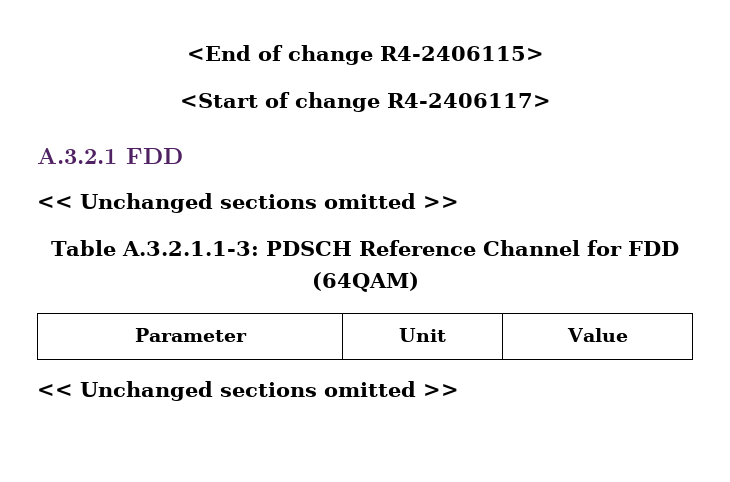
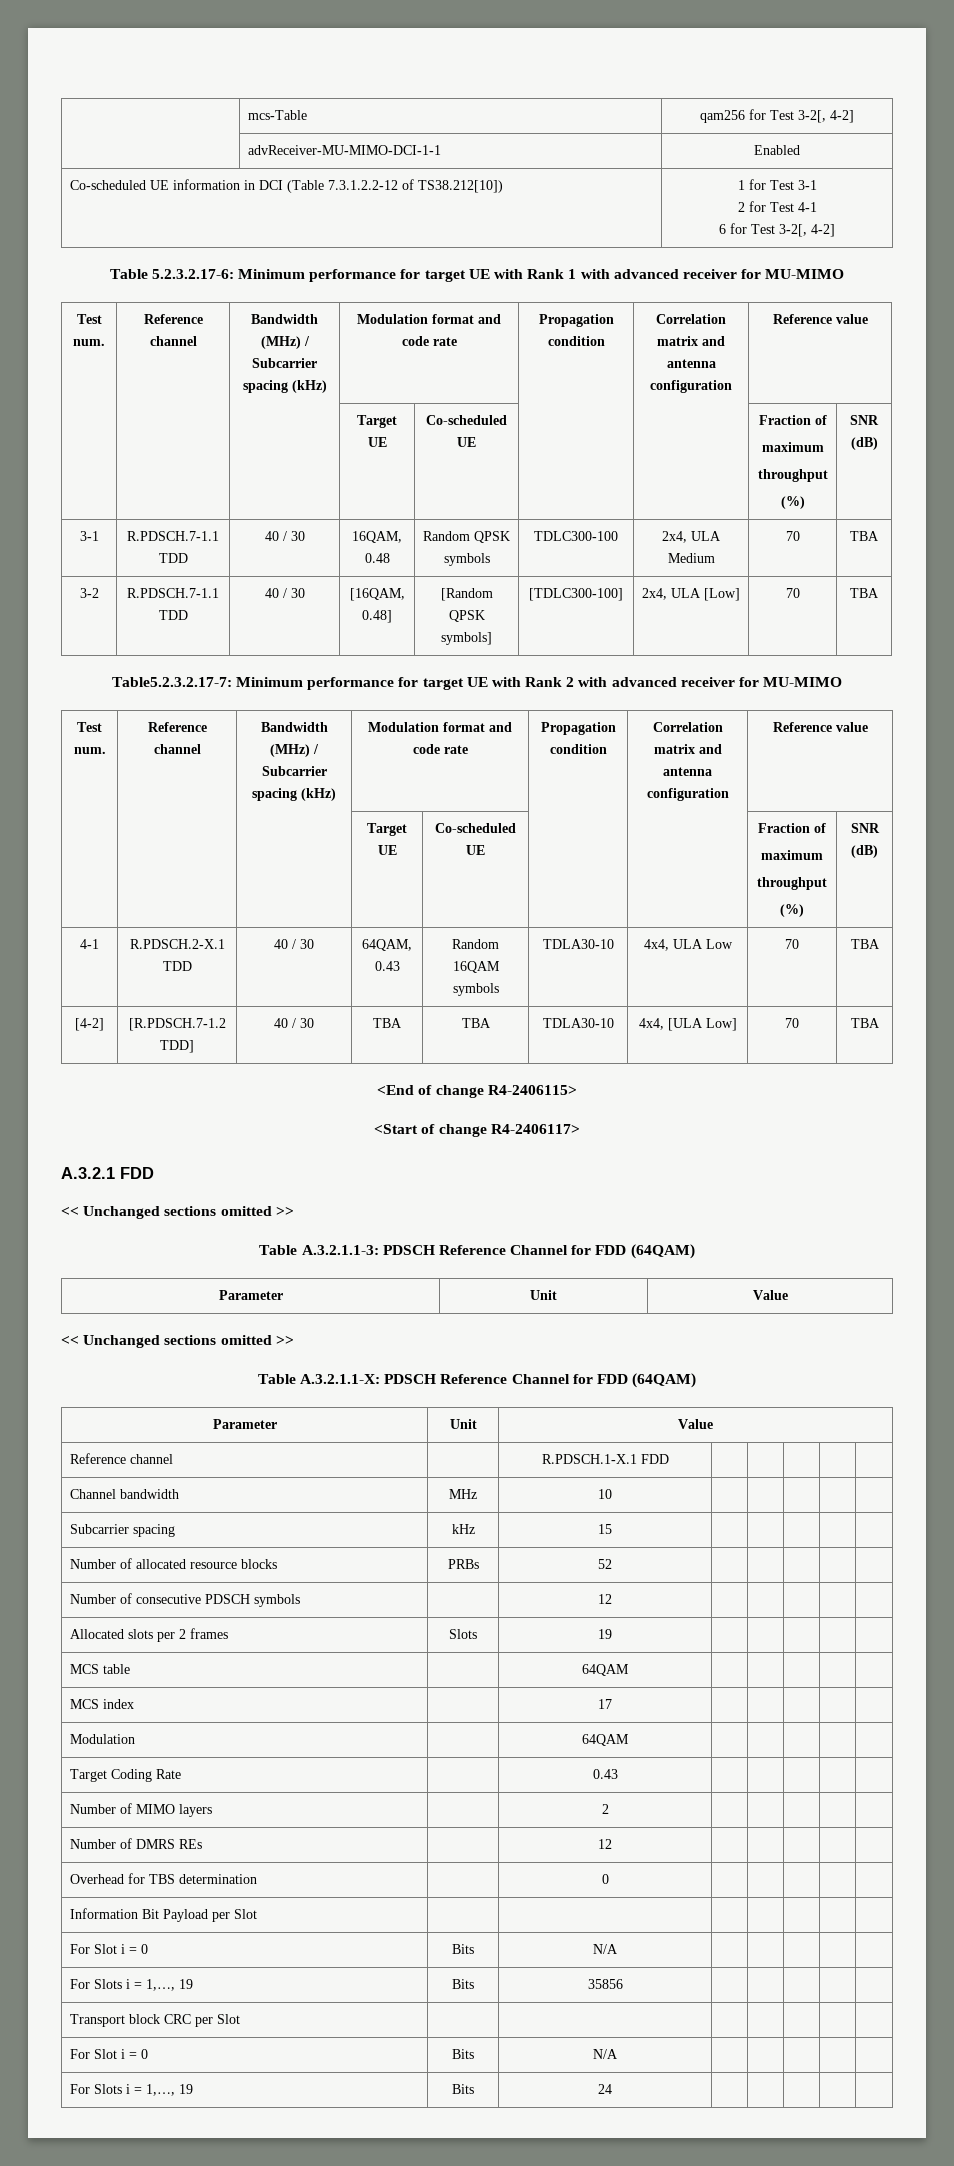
(186, 53) none -> [247,110,307,120] [700,109,855,123] [247,145,441,155] [754,145,800,155] [69,179,503,193] [737,179,817,190] [737,201,817,212] [719,223,836,237] [109,269,845,282] [76,314,102,324] [73,339,105,346] [143,314,203,324] [149,336,197,346] [251,314,318,324] [260,336,310,349] [252,358,317,368] [242,380,327,393] [357,314,501,324] [401,336,457,346] [538,314,614,327] [547,336,605,346] [656,314,726,324] [657,336,725,346] [666,359,716,368] [650,380,732,393] [772,314,868,324] [357,415,397,428] [367,437,387,447] [426,415,507,425] [457,437,476,447] [758,415,827,425] [761,442,824,452] [757,469,828,482] [780,496,805,509] [850,415,879,425] [850,437,878,450] [79,531,99,541] [127,531,219,541] [158,553,188,563] [264,531,305,541] [352,531,402,543] [364,553,390,563] [423,531,510,543] [443,553,490,566] [534,531,618,541] [662,531,721,543] [667,553,715,563] [785,531,800,541] [850,531,879,541] [79,588,99,598] [127,588,219,598] [158,610,188,620] [264,588,305,598] [349,588,405,601] [362,610,392,623] [440,588,493,601] [448,610,485,622] [441,632,492,645] [529,588,623,601] [642,588,740,601] [785,588,800,598] [850,588,879,598] [111,677,843,690] [77,722,102,732] [73,747,106,754] [147,722,207,732] [153,744,201,754] [260,722,328,732] [270,744,319,757] [261,766,327,776] [252,788,336,801] [368,722,512,732] [412,744,468,754] [540,722,616,735] [549,744,607,754] [652,722,723,732] [653,744,722,754] [663,767,712,776] [646,788,729,801] [772,722,868,732] [367,823,407,836] [377,845,397,855] [435,823,516,833] [466,845,485,855] [758,823,826,833] [761,850,823,860] [757,877,827,890] [780,904,804,917] [850,823,880,833] [851,845,878,858] [80,939,99,949] [129,939,225,949] [162,961,192,971] [274,939,314,949] [362,939,412,951] [374,961,400,971] [452,939,499,949] [452,961,500,973] [452,983,499,996] [542,939,614,949] [643,939,733,951] [785,939,799,949] [850,939,880,949] [75,1018,104,1031] [128,1018,226,1031] [160,1040,194,1053] [274,1018,314,1028] [373,1018,402,1028] [461,1018,491,1028] [542,1018,614,1028] [638,1018,737,1031] [785,1018,799,1028] [850,1018,880,1028] | mcs-Table | qam256 for Test 3-2[, 4-2] // | advReceiver-MU-MIMO-DCI-1-1 | Enabled // Co-scheduled UE information in DCI (Table 7.3.1.2.2-12 of TS38.212[10]) | 1 for Test 3-1 // 2 for Test 4-1 // 6 for Test 3-2[, 4-2] // Table 5.2.3.2.17-6: Minimum performance for target UE with Rank 1 with advanced receiver for MU-MIMO // Test num. | Reference channel | Bandwidth (MHz) / Subcarrier spacing (kHz) | Modulation format and code rate | Propagation condition | Correlation matrix and antenna configuration | Reference value // | | | Target UE | Co-scheduled UE | | | Fraction of // maximum // throughput // (%) | SNR (dB) // 3-1 | R.PDSCH.7-1.1 TDD | 40 / 30 | 16QAM, 0.48 | Random QPSK symbols | TDLC300-100 | 2x4, ULA Medium | 70 | TBA // 3-2 | R.PDSCH.7-1.1 TDD | 40 / 30 | [16QAM, 0.48] | [Random QPSK symbols] | [TDLC300-100] | 2x4, ULA [Low] | 70 | TBA // Table5.2.3.2.17-7: Minimum performance for target UE with Rank 2 with advanced receiver for MU-MIMO // Test num. | Reference channel | Bandwidth (MHz) / Subcarrier spacing (kHz) | Modulation format and code rate | Propagation condition | Correlation matrix and antenna configuration | Reference value // | | | Target UE | Co-scheduled UE | | | Fraction of // maximum // throughput // (%) | SNR (dB) // 4-1 | R.PDSCH.2-X.1 TDD | 40 / 30 | 64QAM, 0.43 | Random 16QAM symbols | TDLA30-10 | 4x4, ULA Low | 70 | TBA // [4-2] | [R.PDSCH.7-1.2 TDD] | 40 / 30 | TBA | TBA | TDLA30-10 | 4x4, [ULA Low] | 70 | TBA //
(459, 390) none -> [257,1373,697,1388] [212,1419,277,1429] [449,1419,477,1429] [678,1419,713,1429] [69,1453,173,1464] [541,1454,669,1464] [69,1489,179,1499] [449,1489,477,1499] [598,1489,612,1499] [69,1524,175,1537] [451,1524,475,1534] [598,1524,612,1534] [69,1558,277,1569] [447,1559,479,1569] [598,1559,612,1569] [69,1593,300,1607] [598,1594,612,1604] [69,1628,228,1642] [449,1629,477,1639] [598,1629,612,1639] [69,1664,130,1674] [582,1664,629,1676] [69,1699,134,1709] [598,1699,612,1709] [69,1734,135,1744] [582,1734,629,1746] [69,1769,181,1782] [592,1769,618,1779] [69,1803,212,1817] [601,1804,609,1814] [69,1838,202,1849] [598,1839,612,1849] [69,1873,257,1884] [601,1874,609,1884] [69,1908,257,1922] [69,1944,148,1954] [452,1944,474,1954] [593,1944,618,1954] [69,1979,193,1991] [452,1979,474,1989] [587,1979,623,1989] [69,2014,240,2027] [69,2049,148,2059] [452,2049,474,2059] [593,2049,618,2059] [69,2084,193,2096] [452,2084,474,2094] [598,2084,612,2094] // Table A.3.2.1.1-X: PDSCH Reference Channel for FDD (64QAM) // Parameter | Unit | Value // Reference channel | | R.PDSCH.1-X.1 FDD | | | | | // Channel bandwidth | MHz | 10 | | | | | // Subcarrier spacing | kHz | 15 | | | | | // Number of allocated resource blocks | PRBs | 52 | | | | | // Number of consecutive PDSCH symbols | | 12 | | | | | // Allocated slots per 2 frames | Slots | 19 | | | | | // MCS table | | 64QAM | | | | | // MCS index | | 17 | | | | | // Modulation | | 64QAM | | | | | // Target Coding Rate | | 0.43 | | | | | // Number of MIMO layers | | 2 | | | | | // Number of DMRS REs | | 12 | | | | | // Overhead for TBS determination | | 0 | | | | | // Information Bit Payload per Slot | | | | | | | // For Slot i = 0 | Bits | N/A | | | | | // For Slots i = 1,…, 19 | Bits | 35856 | | | | | // Transport block CRC per Slot | | | | | | | // For Slot i = 0 | Bits | N/A | | | | | // For Slots i = 1,…, 19 | Bits | 24 | | | | |

